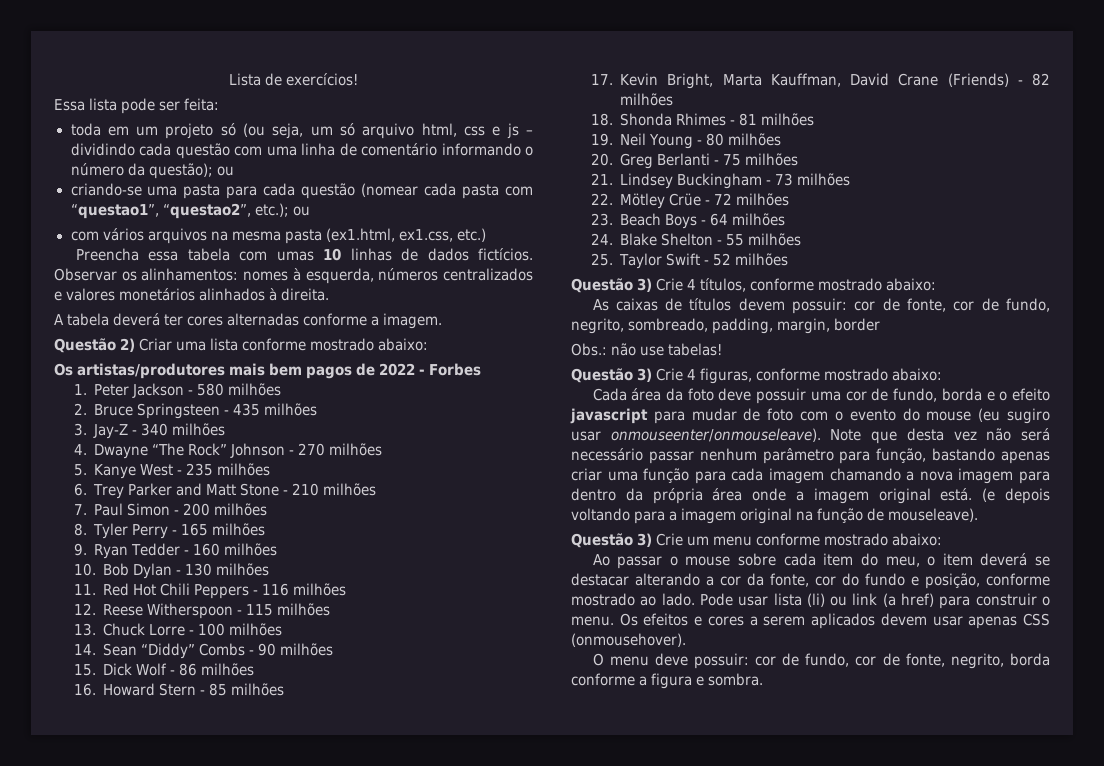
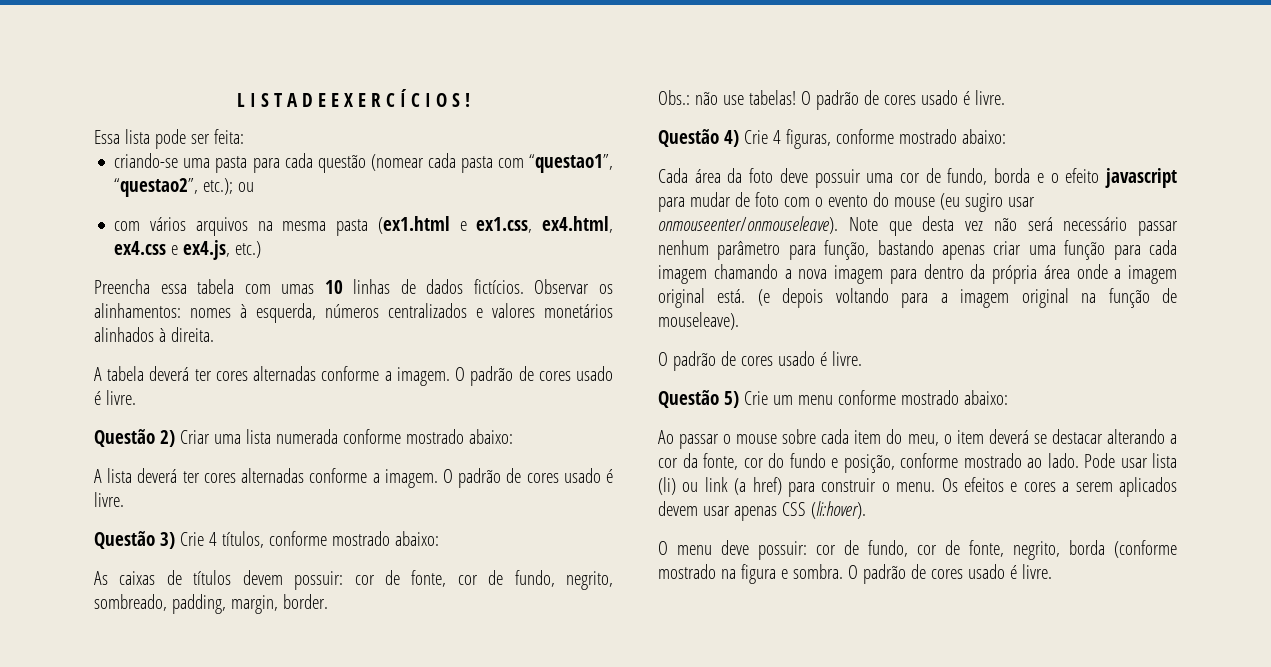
[228,73,359,86] Lista de exercícios! -> [237,89,470,107] L I S T A D E E X E R C Í C I O S !
[70,123,533,139] [70,143,533,159] [70,163,234,179] // toda em um projeto só (ou seja, um só arquivo html, css e js – dividindo cada questão com uma linha de comentário informando o número da questão); ou -> (244, 136) none
[325,228,453,242] (ex1.html, ex1.css, -> [377,216,613,234] [114,240,231,260] (ex1.html e ex1.css, ex4.html, ex4.css e ex4.js,
(443, 321) none -> [455,366,613,386] [94,390,136,405] O padrão de cores usado é livre.
[242,338,429,351] [54,363,482,379] [73,383,282,398] [73,403,318,419] [73,423,226,439] [73,443,383,459] [73,463,271,479] [73,483,377,499] [73,503,268,516] [73,523,266,539] [73,543,278,559] [73,563,270,579] [73,583,347,599] [73,603,331,619] [73,623,283,636] [73,643,334,659] [73,663,255,676] [73,683,285,696] [590,73,1050,89] [620,93,674,106] [590,113,815,126] [590,133,782,149] [590,153,799,169] [590,173,851,189] [590,193,790,209] [590,213,786,229] [590,233,802,246] [590,253,789,269] conforme mostrado abaixo: // Os artistas/produtores mais bem pagos de 2022 - Forbes // 1. Peter Jackson - 580 milhões // 2. Bruce Springsteen - 435 milhões // 3. Jay-Z - 340 milhões // 4. Dwayne “The Rock” Johnson - 270 milhões // 5. Kanye West - 235 milhões // 6. Trey Parker and Matt Stone - 210 milhões // 7. Paul Simon - 200 milhões // 8. Tyler Perry - 165 milhões // 9. Ryan Tedder - 160 milhões // 10. Bob Dylan - 130 milhões // 11. Red Hot Chili Peppers - 116 milhões // 12. Reese Witherspoon - 115 milhões // 13. Chuck Lorre - 100 milhões // 14. Sean “Diddy” Combs - 90 milhões // 15. Dick Wolf - 86 milhões // 16. Howard Stern - 85 milhões // 17. Kevin Bright, Marta Kauffman, David Crane (Friends) - 82 milhões // 18. Shonda Rhimes - 81 milhões // 19. Neil Young - 80 milhões // 20. Greg Berlanti - 75 milhões // 21. Lindsey Buckingham - 73 milhões // 22. Mötley Crüe - 72 milhões // 23. Beach Boys - 64 milhões // 24. Blake Shelton - 55 milhões // 25. Taylor Swift - 52 milhões -> [275,429,513,444] [94,468,614,488] [94,492,124,507] numerada conforme mostrado abaixo: // A lista deverá ter cores alternadas conforme a imagem. O padrão de cores usado é livre.
[834,318,881,331] border -> [282,594,328,609] border.
[571,368,653,383] // Questão 3) -> [800,90,1005,110] [658,129,739,147] O padrão de cores usado é livre. // Questão 4)
[571,533,653,548] // Questão 3) -> [658,351,862,371] [658,390,739,408] // O padrão de cores usado é livre. // Questão 5)
[571,633,686,647] (onmousehover). -> [810,501,866,519] (li:hover).
[571,673,764,689] conforme a figura e sombra. -> [1114,540,1177,558] [658,564,1052,584] (conforme mostrado na figura e sombra. O padrão de cores usado é livre.

